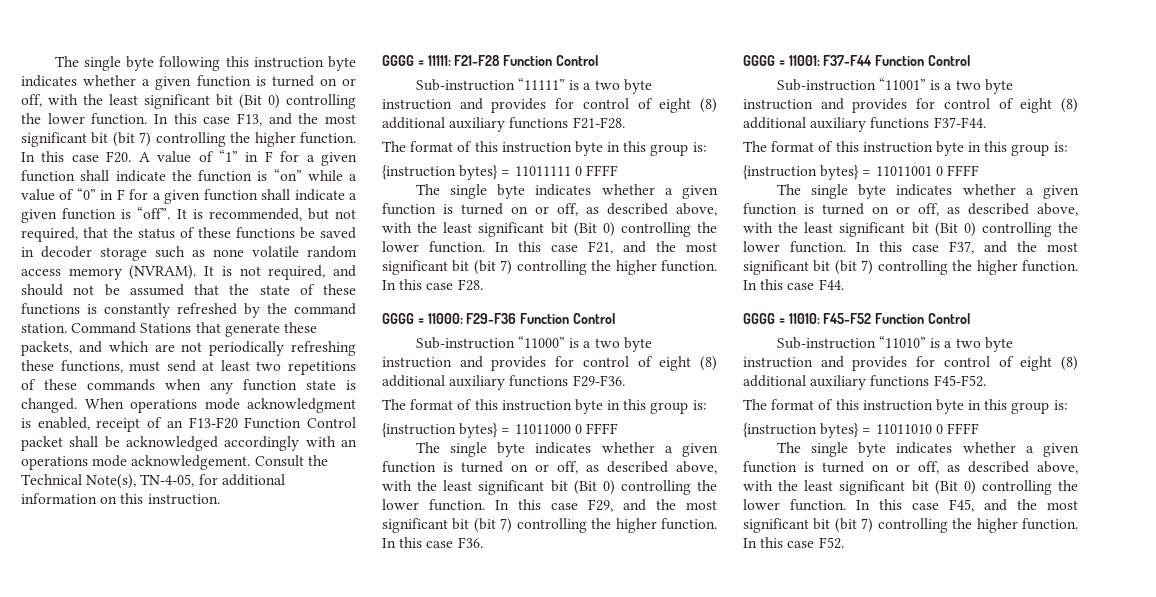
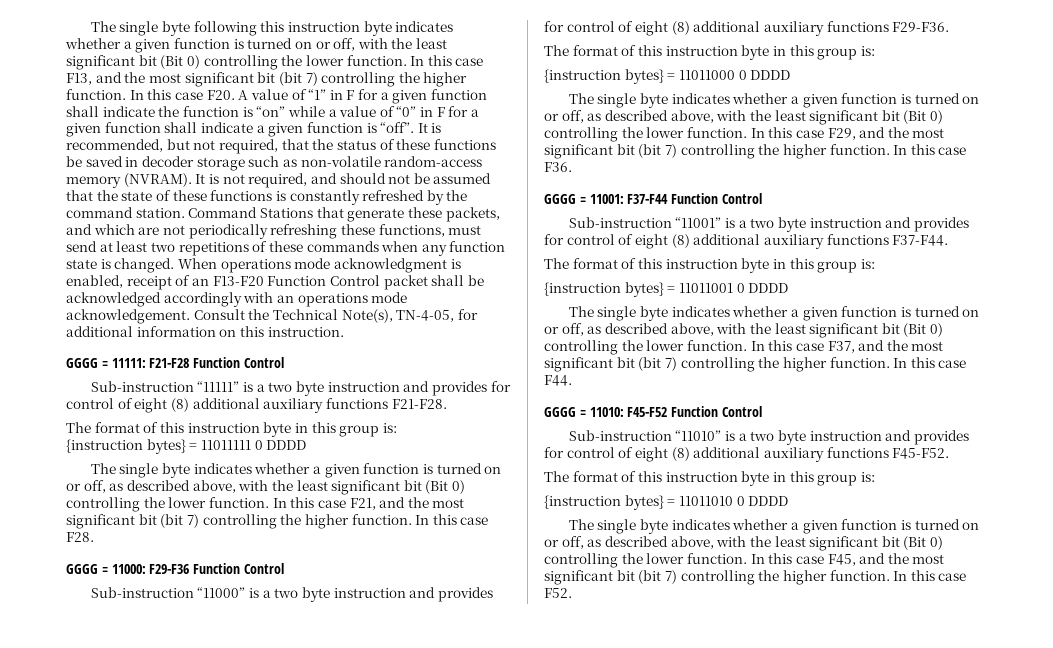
[213,246,357,258] [21,269,61,276] none volatile random access -> [300,156,483,167] non-volatile random-access
[585,165,618,176] FFFF -> [266,440,307,450] DDDD
[585,423,618,434] FFFF -> [750,70,791,80] DDDD
[946,165,979,176] FFFF -> [748,283,789,293] DDDD
[946,423,979,434] FFFF -> [748,496,789,506] DDDD

